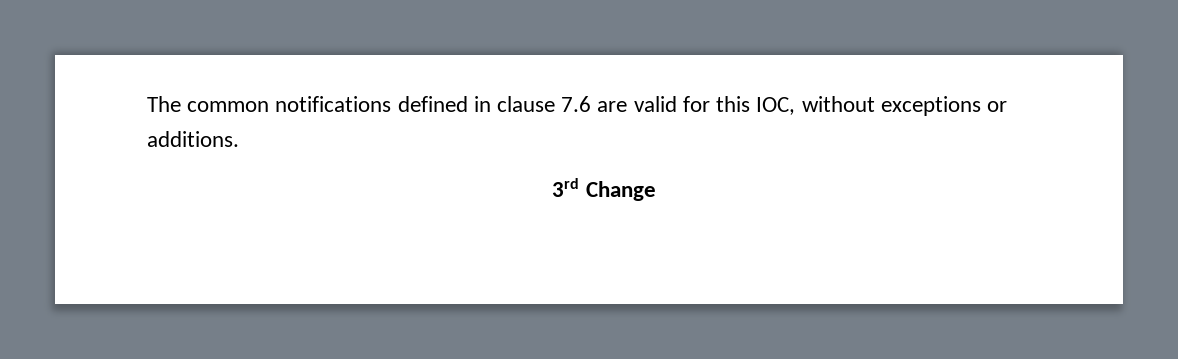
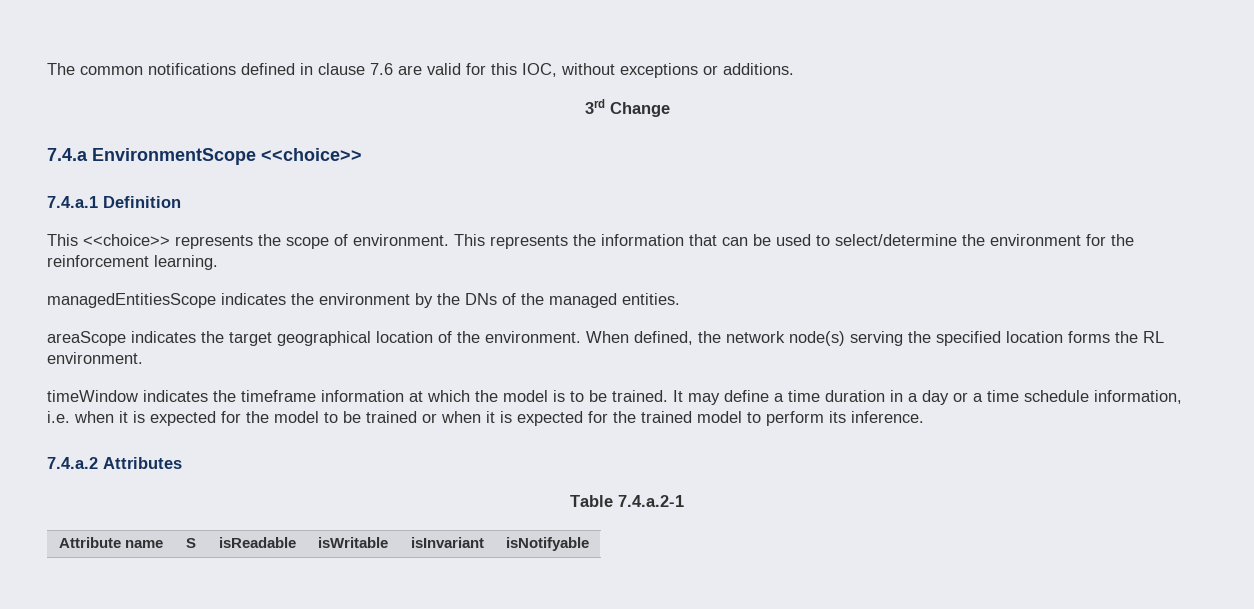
(656, 191) none -> [47,148,362,165] [47,196,181,208] [47,234,1134,249] [47,255,218,270] [47,293,680,308] [47,331,1164,346] [47,352,143,364] [47,390,1182,405] [47,411,924,426] [47,457,182,469] [570,495,684,507] [58,537,164,548] [186,538,196,548] [218,537,296,548] [318,537,388,548] [410,537,484,548] [506,537,589,551] // 7.4.a EnvironmentScope <<choice>> // 7.4.a.1 Definition // This <<choice>> represents the scope of environment. This represents the information that can be used to select/determine the environment for the reinforcement learning. // managedEntitiesScope indicates the environment by the DNs of the managed entities. // areaScope indicates the target geographical location of the environment. When defined, the network node(s) serving the specified location forms the RL environment. // timeWindow indicates the timeframe information at which the model is to be trained. It may define a time duration in a day or a time schedule information, i.e. when it is expected for the model to be trained or when it is expected for the trained model to perform its inference. // 7.4.a.2 Attributes // Table 7.4.a.2-1 // Attribute name | S | isReadable | isWritable | isInvariant | isNotifyable

